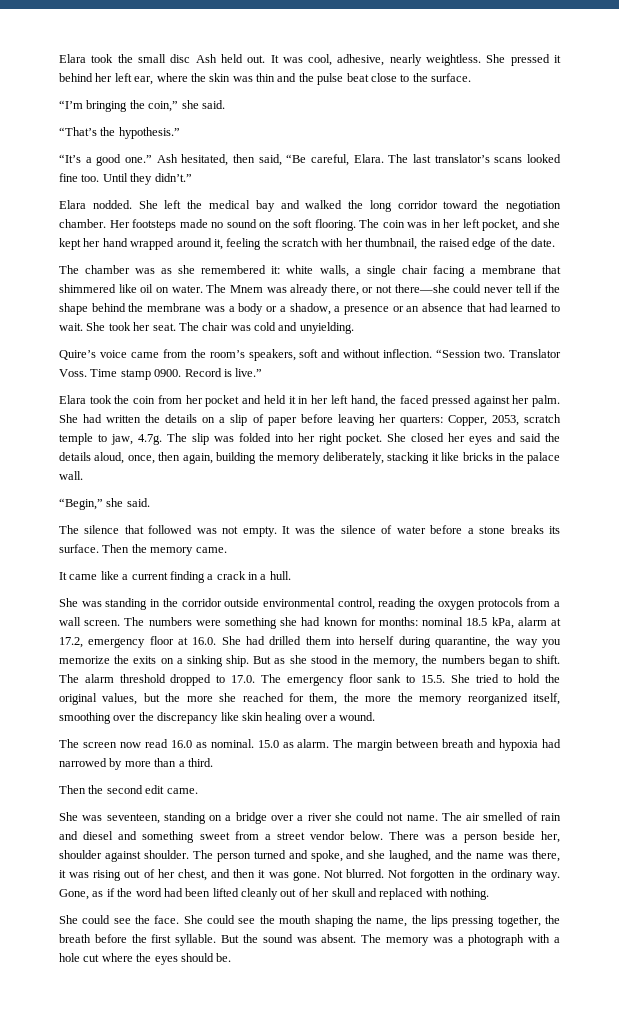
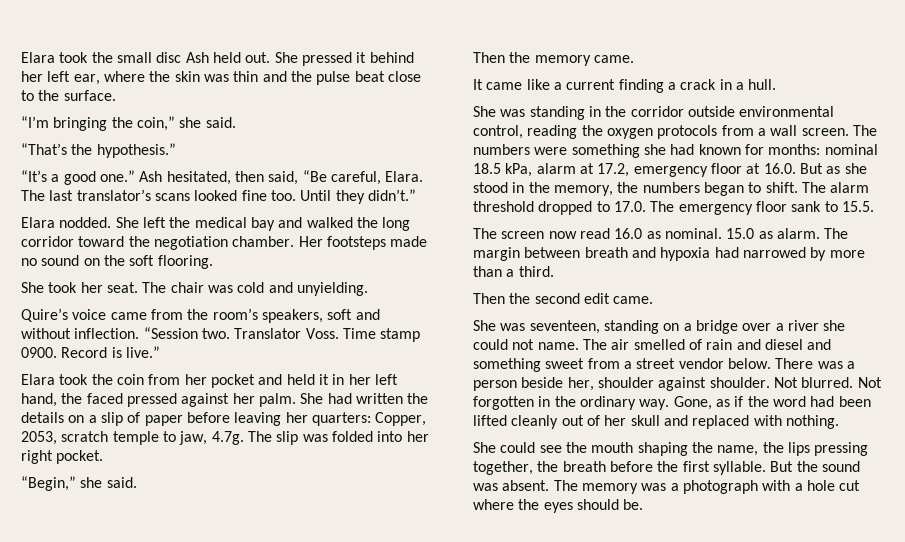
[270,54,482,66] It was cool, adhesive, nearly weightless. -> (271, 57) none
[359,219,560,231] [59,238,556,250] [59,265,561,277] [59,284,560,296] [59,303,561,315] [59,323,83,331] The coin was in her left pocket, and she kept her hand wrapped around it, feeling the scratch with her thumbnail, the raised edge of the date. // The chamber was as she remembered it: white walls, a single chair facing a membrane that shimmered like oil on water. The Mnem was already there, or not there—she could never tell if the shape behind the membrane was a body or a shadow, a presence or an absence that had learned to wait. -> (213, 262) //
[387,433,560,445] [59,452,560,464] [59,471,83,480] [59,498,150,510] [59,525,561,537] [59,544,99,553] She closed her eyes and said the details aloud, once, then again, building the memory deliberately, stacking it like bricks in the palace wall. // “Begin,” she said. // The silence that followed was not empty. It was the silence of water before a stone breaks its surface. -> [21,476,137,491] // “Begin,” she said. //
[221,636,561,648] [59,655,249,667] She had drilled them into herself during quarantine, the way you memorize the exits on a sinking ship. -> (796, 168) none
[450,674,560,683] [59,693,560,705] [59,712,376,724] She tried to hold the original values, but the more she reached for them, the more the memory reorganized itself, smoothing over the discrepancy like skin healing over a wound. -> (874, 206) none
[192,850,560,862] [59,869,320,881] The person turned and spoke, and she laughed, and the name was there, it was rising out of her chest, and then it was gone. -> (770, 382) none
[154,915,275,924] face. She could see the -> (587, 447) none

